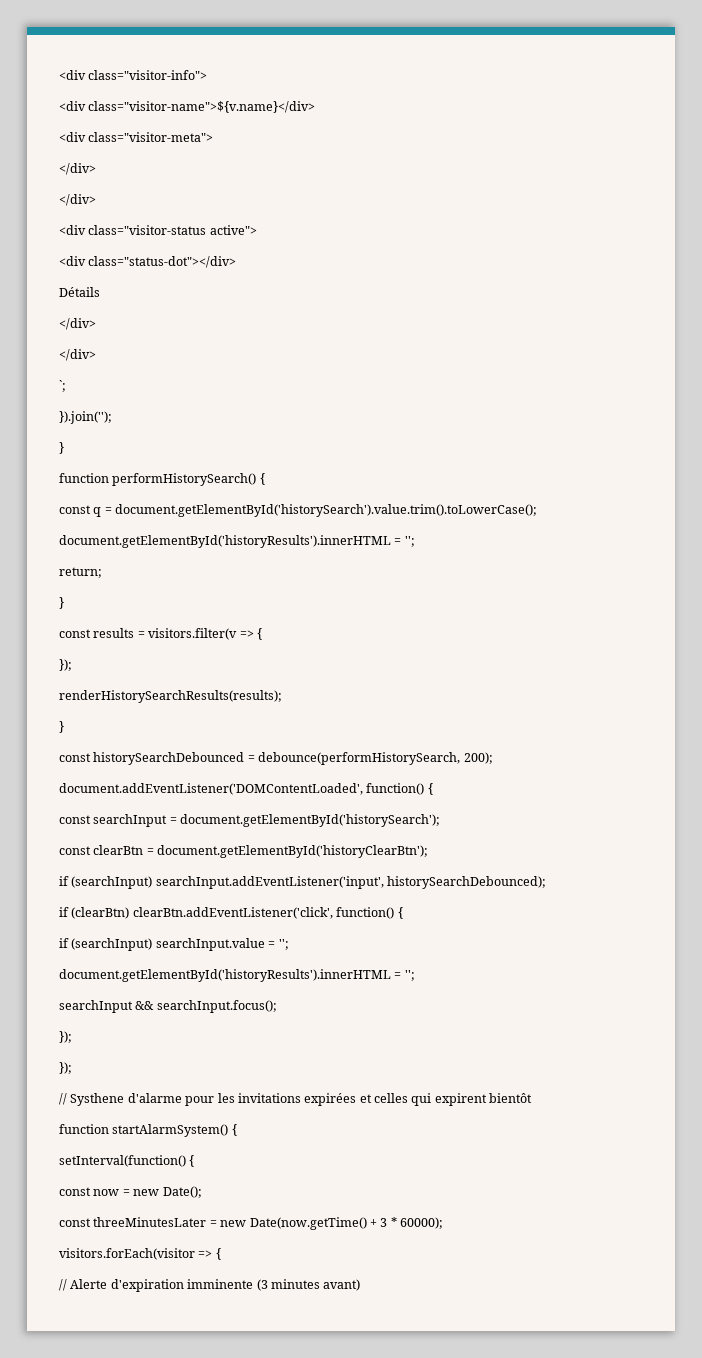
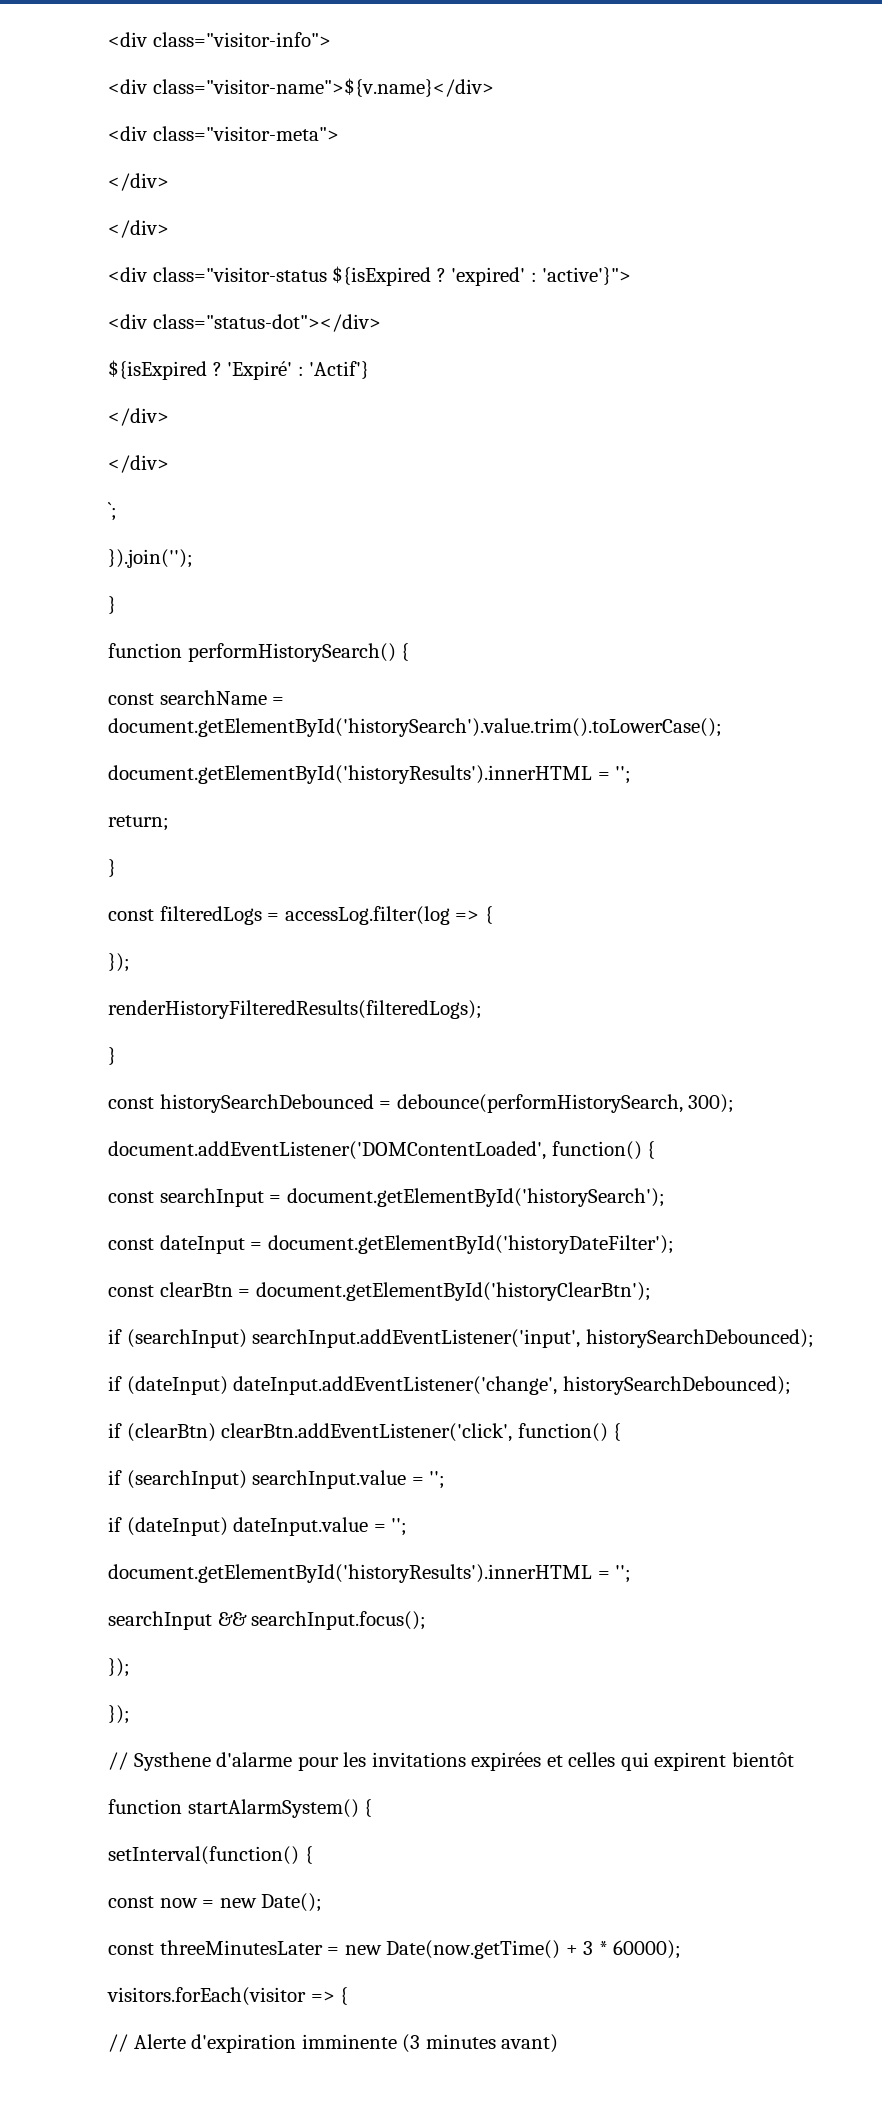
[209,225,257,235] [59,256,237,268] [59,287,100,297] active"> // <div class="status-dot"></div> // Détails -> [332,266,632,286] [108,314,381,332] [108,360,370,380] ${isExpired ? 'expired' : 'active'}"> // <div class="status-dot"></div> // ${isExpired ? 'Expiré' : 'Actif'}
[93,507,102,517] q -> [159,690,267,705] searchName
[93,628,238,640] results = visitors.filter(v -> [159,906,450,925] filteredLogs = accessLog.filter(log
[59,690,282,703] renderHistorySearchResults(results); -> [108,1000,482,1019] renderHistoryFilteredResults(filteredLogs);
[463,752,493,764] 200); -> [688,1094,735,1113] 300);
(441, 820) none -> [108,1235,674,1254] // const dateInput = document.getElementById('historyDateFilter');
(547, 882) none -> [108,1376,791,1395] // if (dateInput) dateInput.addEventListener('change', historySearchDebounced);
(289, 944) none -> [108,1517,408,1536] // if (dateInput) dateInput.value = '';

